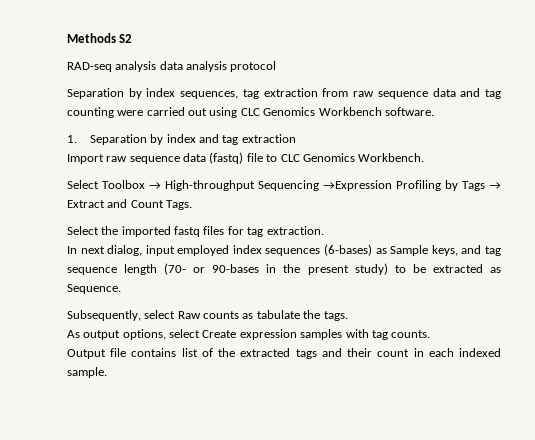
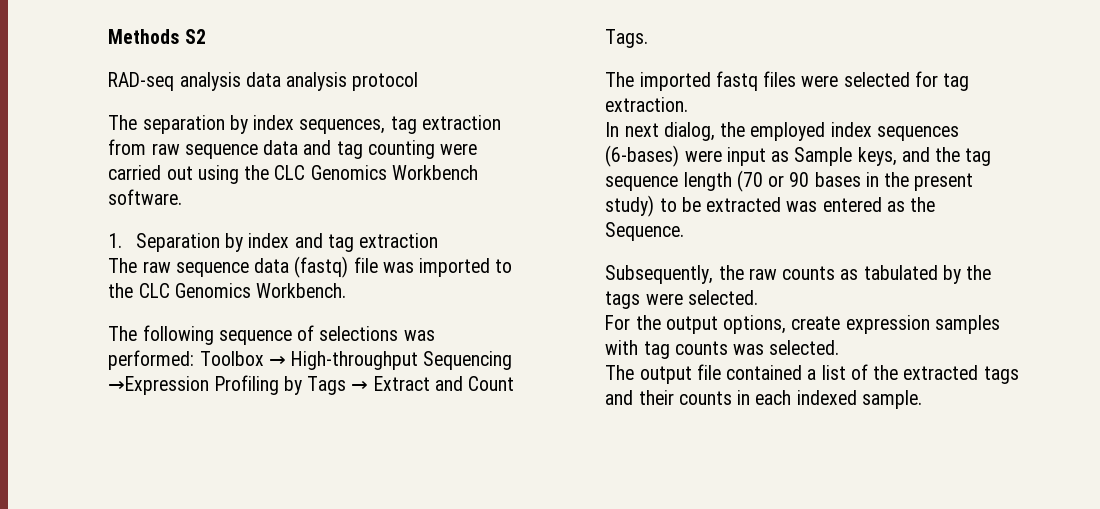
[66,88,124,99] Separation -> [108,115,225,134] The separation
(238, 112) none -> [244,165,270,180] the
[66,154,104,164] Import -> [108,258,138,273] The
[266,154,278,162] to -> [382,258,513,277] [108,283,134,298] was imported to the
[66,180,99,189] Select -> [108,325,435,345] [108,350,195,370] The following sequence of selections was performed:
[66,226,119,235] Select the -> [605,72,635,87] The
(225, 230) none -> [801,72,910,87] were selected
[145,245,175,256] input -> [720,122,746,137] the
(373, 250) none -> [684,147,766,166] were input
(482, 249) none -> [935,147,961,162] the
[164,263,260,275] (70- or 90-bases -> [736,170,861,192] (70 or 90 bases
[490,267,502,273] [66,284,121,294] [66,310,348,321] [66,329,431,340] [66,348,177,359] as Sequence. // Subsequently, select Raw counts as tabulate the tags. // As output options, select Create expression samples with tag counts. // Output file contains -> [786,197,936,212] [605,222,685,241] [605,265,992,284] [605,290,758,309] [605,315,1000,334] [605,340,840,359] [605,364,817,384] was entered as the Sequence. // Subsequently, the raw counts as tabulated by the tags were selected. // For the output options, create expression samples with tag counts was selected. // The output file contained a
[377,349,410,357] count -> [678,391,732,405] counts

